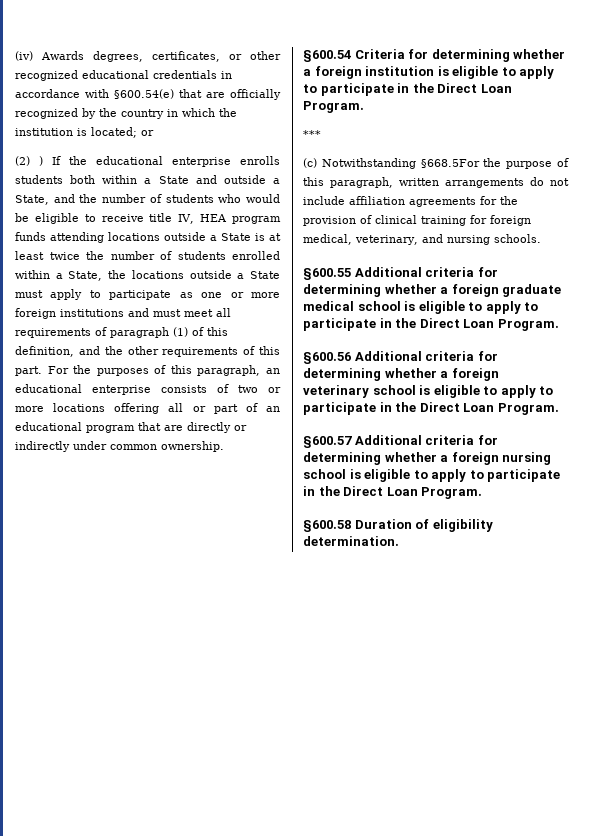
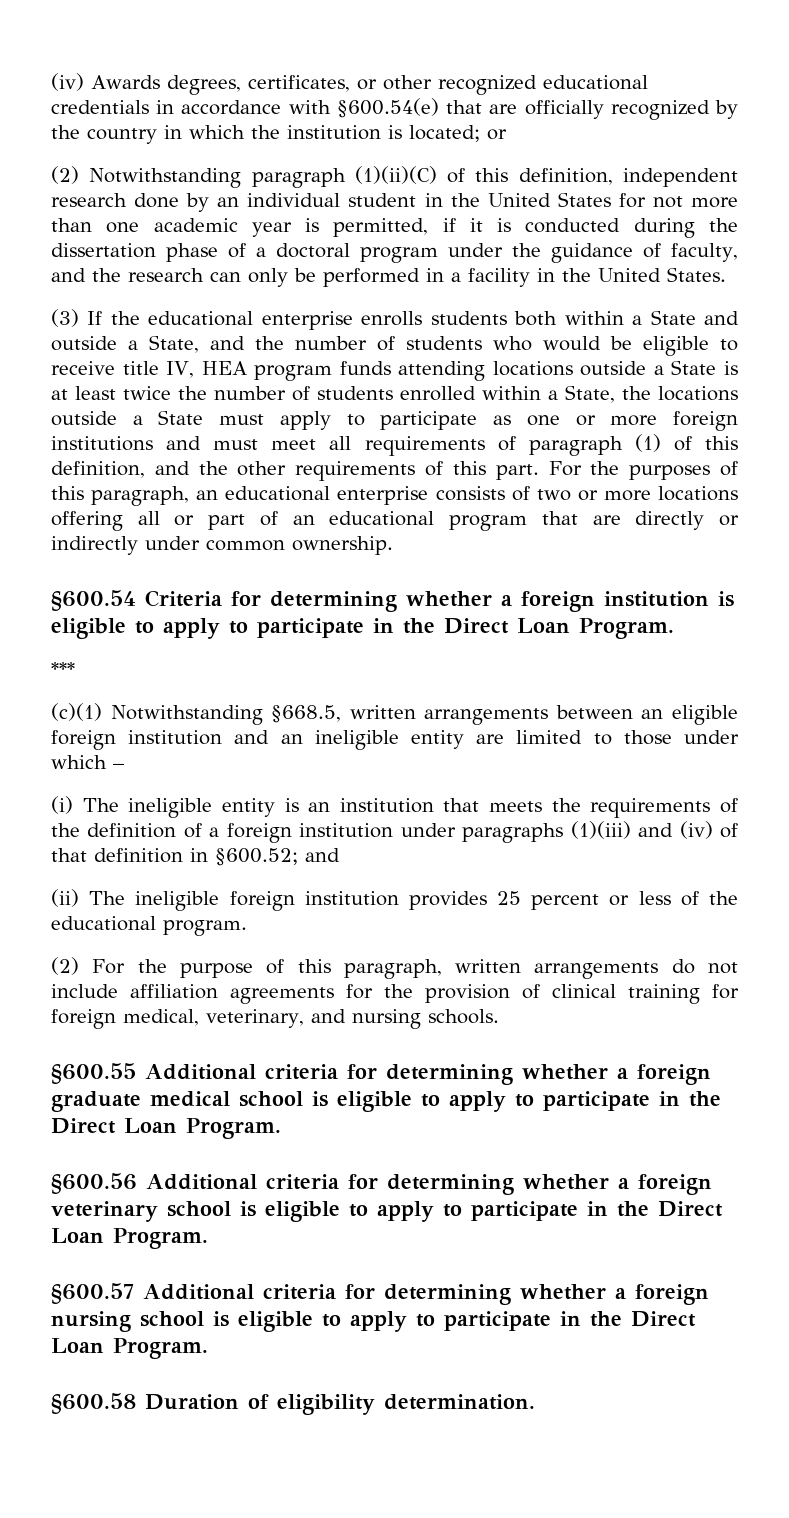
[39,156,43,166] ) -> [89,166,738,188] [51,192,739,212] [51,218,738,238] [51,243,739,263] [51,267,726,287] [51,309,79,327] Notwithstanding paragraph (1)(ii)(C) of this definition, independent research done by an individual student in the United States for not more than one academic year is permitted, if it is conducted during the dissertation phase of a doctoral program under the guidance of faculty, and the research can only be performed in a facility in the United States. // (3)
[303,158,480,169] (c) Notwithstanding §668.5For -> [51,703,738,725] [51,730,739,750] [51,755,124,769] [51,796,738,818] [51,821,739,843] [51,848,340,866] [51,889,738,911] [51,916,247,936] [51,957,126,975] (c)(1) Notwithstanding §668.5, written arrangements between an eligible foreign institution and an ineligible entity are limited to those under which – // (i) The ineligible entity is an institution that meets the requirements of the definition of a foreign institution under paragraphs (1)(iii) and (iv) of that definition in §600.52; and // (ii) The ineligible foreign institution provides 25 percent or less of the educational program. // (2) For

